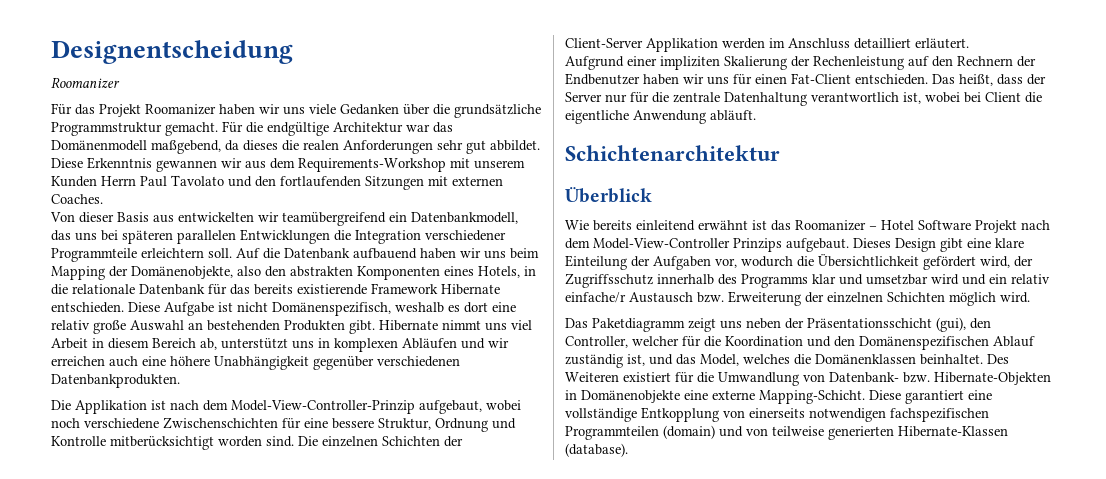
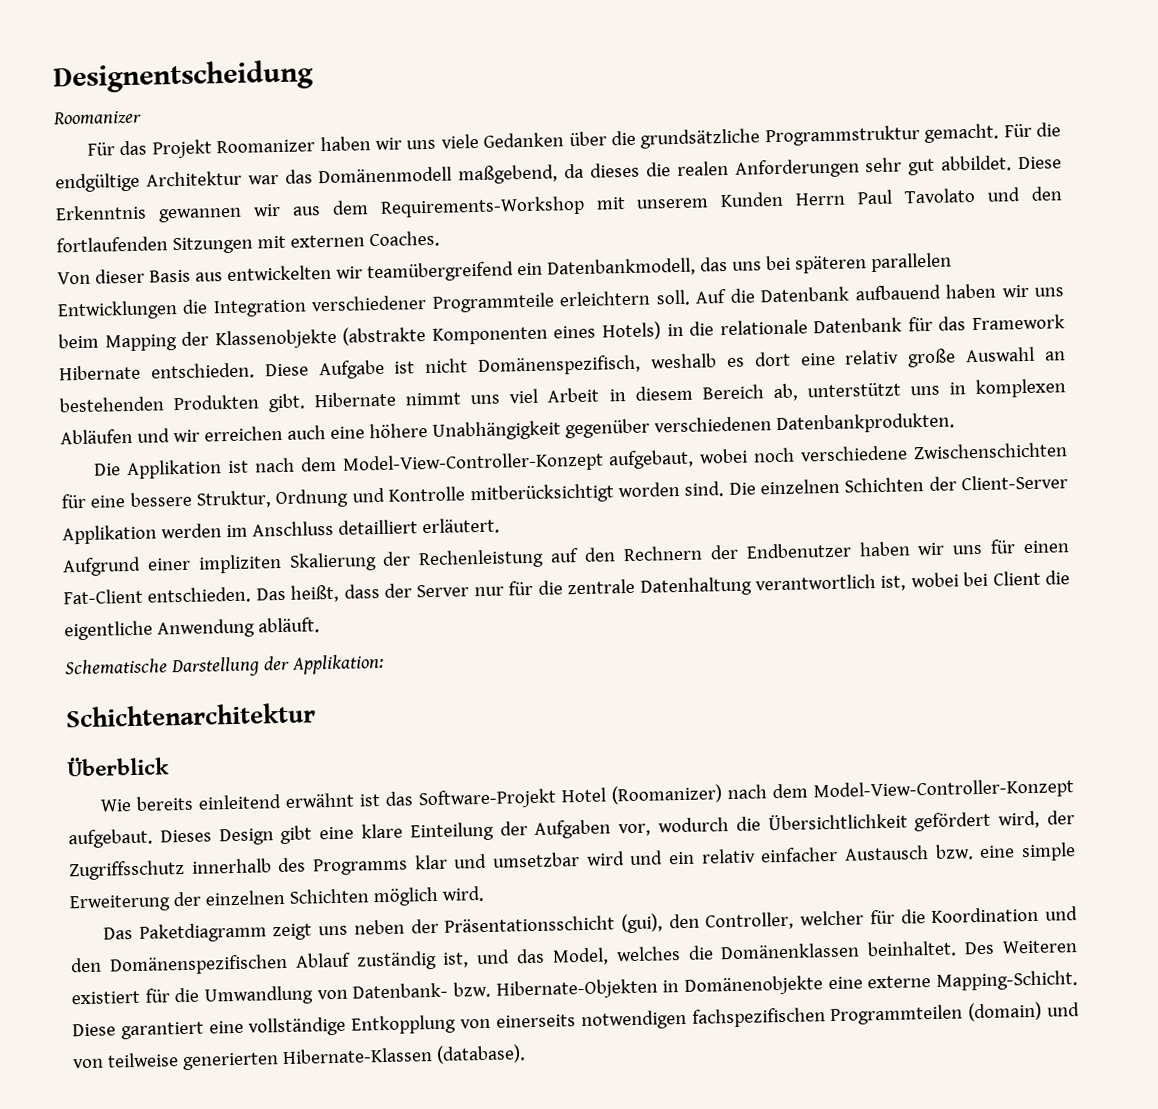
[131,266,353,279] Domänenobjekte, also den abstrakten -> [214,326,427,350] Klassenobjekte (abstrakte
[478,266,520,278] Hotels, -> [601,321,661,341] Hotels)
[254,284,367,295] bereits existierende -> (967, 323) none
[231,400,415,414] Model-View-Controller-Prinzip -> [341,451,604,475] Model-View-Controller-Konzept
(756, 115) none -> [65,653,384,678] // Schematische Darstellung der Applikation:
[795,220,1050,233] [565,238,782,252] Roomanizer – Hotel Software Projekt nach dem Model-View-Controller Prinzips -> [418,778,1074,810] Software-Projekt Hotel (Roomanizer) nach dem Model-View-Controller-Konzept
[565,292,626,303] einfache/r -> [760,846,839,863] einfacher
(724, 297) none -> [979,842,1076,862] eine simple

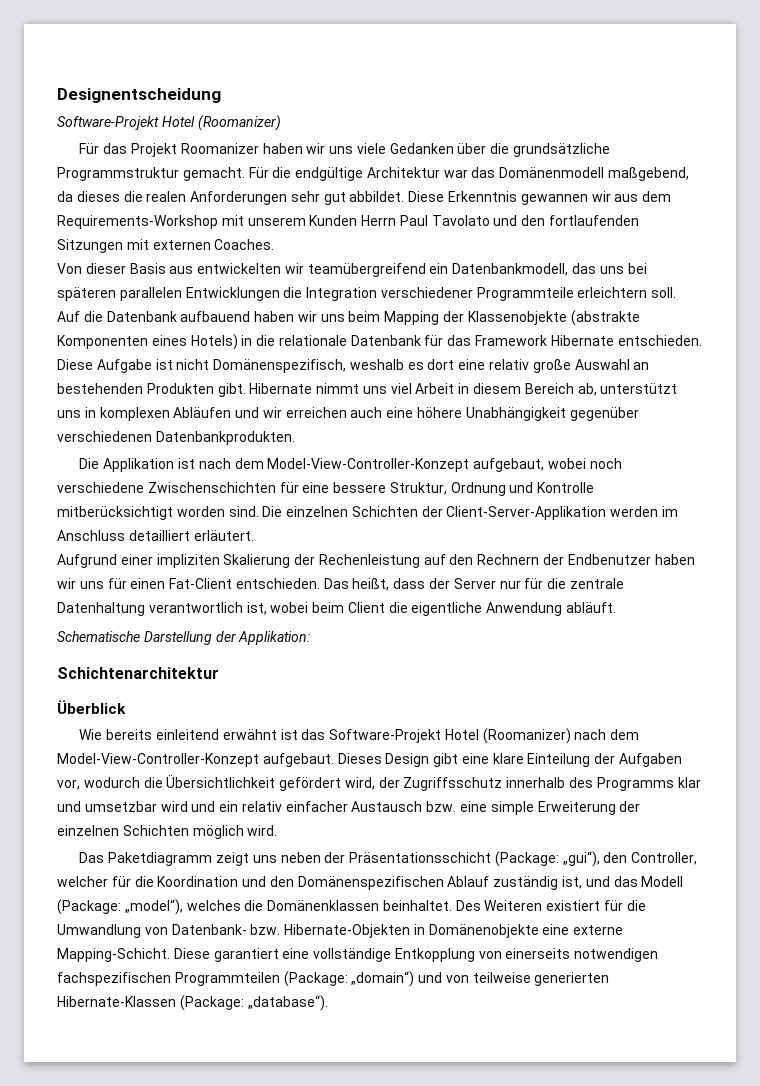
[53,110,142,125] Roomanizer -> [57,115,281,131] Software-Projekt Hotel (Roomanizer)
[961,474,1069,491] [62,524,157,545] Client-Server Applikation -> [446,506,607,520] Client-Server-Applikation
[963,571,989,587] bei -> [312,602,345,613] beim
[621,913,664,934] (gui), -> [494,851,600,867] (Package: „gui“),
[551,947,609,966] Model, -> [641,876,684,887] [57,899,183,915] Modell (Package: „model“),
[968,1001,1043,1022] (domain) -> [283,971,415,987] (Package: „domain“)
[435,1044,526,1064] (database). -> [179,995,328,1011] (Package: „database“).

